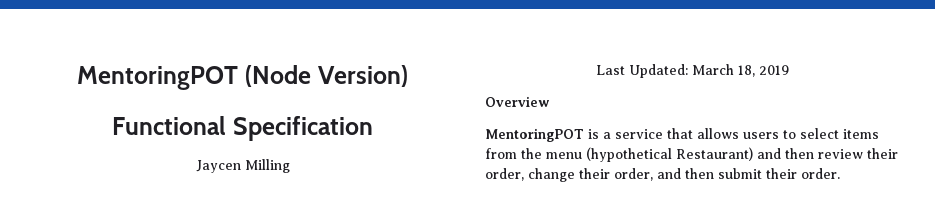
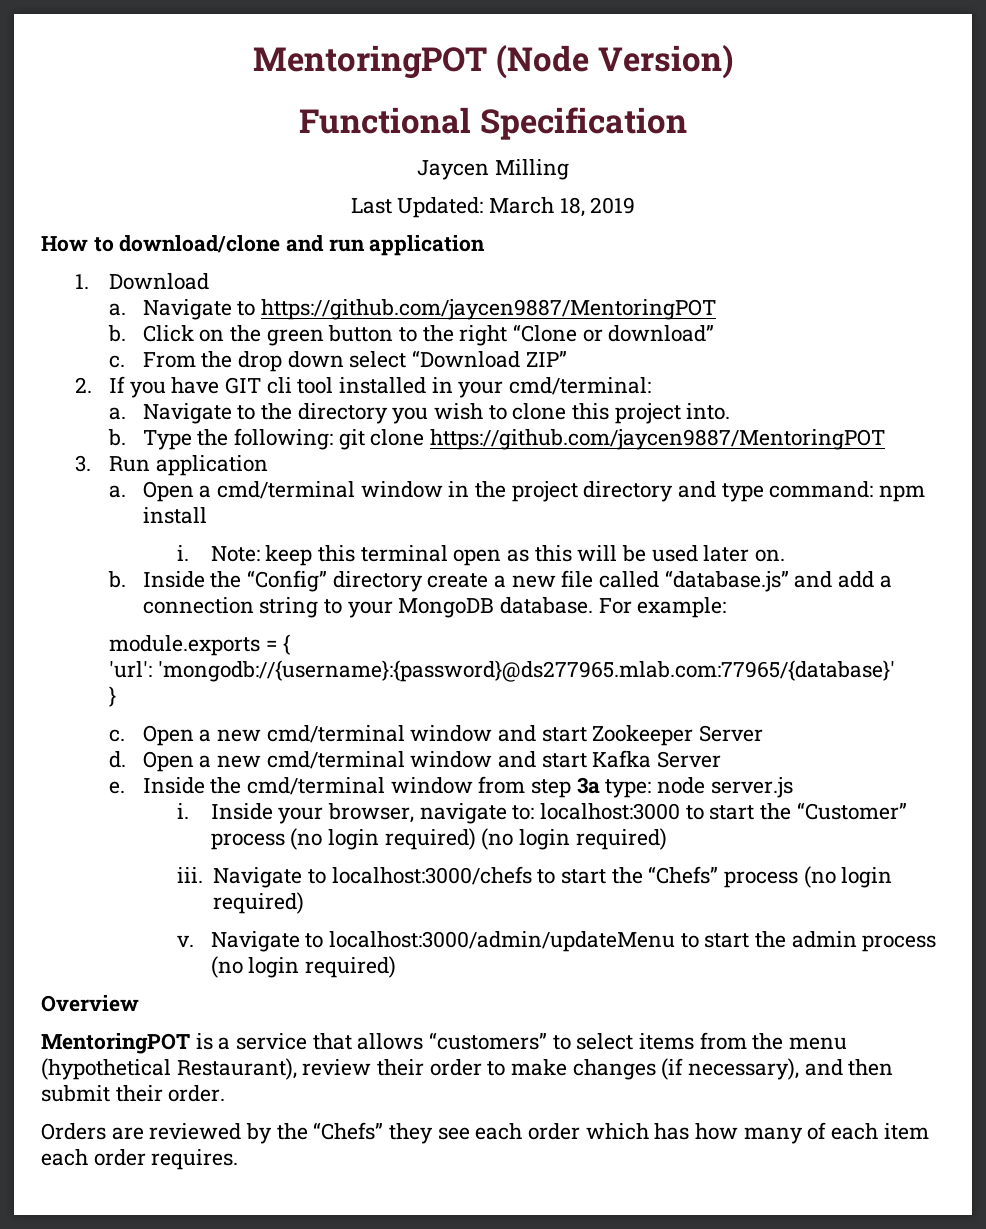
(789, 70) none -> [41,235,486,256] [74,273,209,290] [108,299,717,320] [107,324,715,346] [108,350,567,372] [74,376,651,398] [108,403,731,424] [107,428,886,450] [74,455,268,476] [108,481,926,502] [142,507,207,524] [176,545,785,566] [107,570,892,592] [142,597,727,618] [108,634,291,656] [108,660,895,682] [108,686,116,707] [108,725,764,746] [108,750,722,772] [108,776,793,798] [176,802,907,824] [210,828,667,850] [176,866,893,888] [213,892,305,914] [176,931,937,952] [210,956,396,978] // How to download/clone and run application // 1. Download // a. Navigate to https://github.com/jaycen9887/MentoringPOT // b. Click on the green button to the right “Clone or download” // c. From the drop down select “Download ZIP” // 2. If you have GIT cli tool installed in your cmd/terminal: // a. Navigate to the directory you wish to clone this project into. // b. Type the following: git clone https://github.com/jaycen9887/MentoringPOT // 3. Run application // a. Open a cmd/terminal window in the project directory and type command: npm install // i. Note: keep this terminal open as this will be used later on. // b. Inside the “Config” directory create a new file called “database.js” and add a connection string to your MongoDB database. For example: // module.exports = { // 'url': 'mongodb://{username}:{password}@ds277965.mlab.com:77965/{database}' // } // c. Open a new cmd/terminal window and start Zookeeper Server // d. Open a new cmd/terminal window and start Kafka Server // e. Inside the cmd/terminal window from step 3a type: node server.js // i. Inside your browser, navigate to: localhost:3000 to start the “Customer” process (no login required) (no login required) // iii. Navigate to localhost:3000/chefs to start the “Chefs” process (no login required) // v. Navigate to localhost:3000/admin/updateMenu to start the admin process (no login required)
[743,132,779,139] users -> [429,1032,548,1050] “customers”
[676,147,898,161] [485,168,653,182] Restaurant) and then review their order, change their order, -> [176,1058,800,1080] Restaurant), review their order to make changes (if necessary),
(840, 173) none -> [41,1122,929,1144] [41,1149,239,1170] // Orders are reviewed by the “Chefs” they see each order which has how many of each item each order requires.

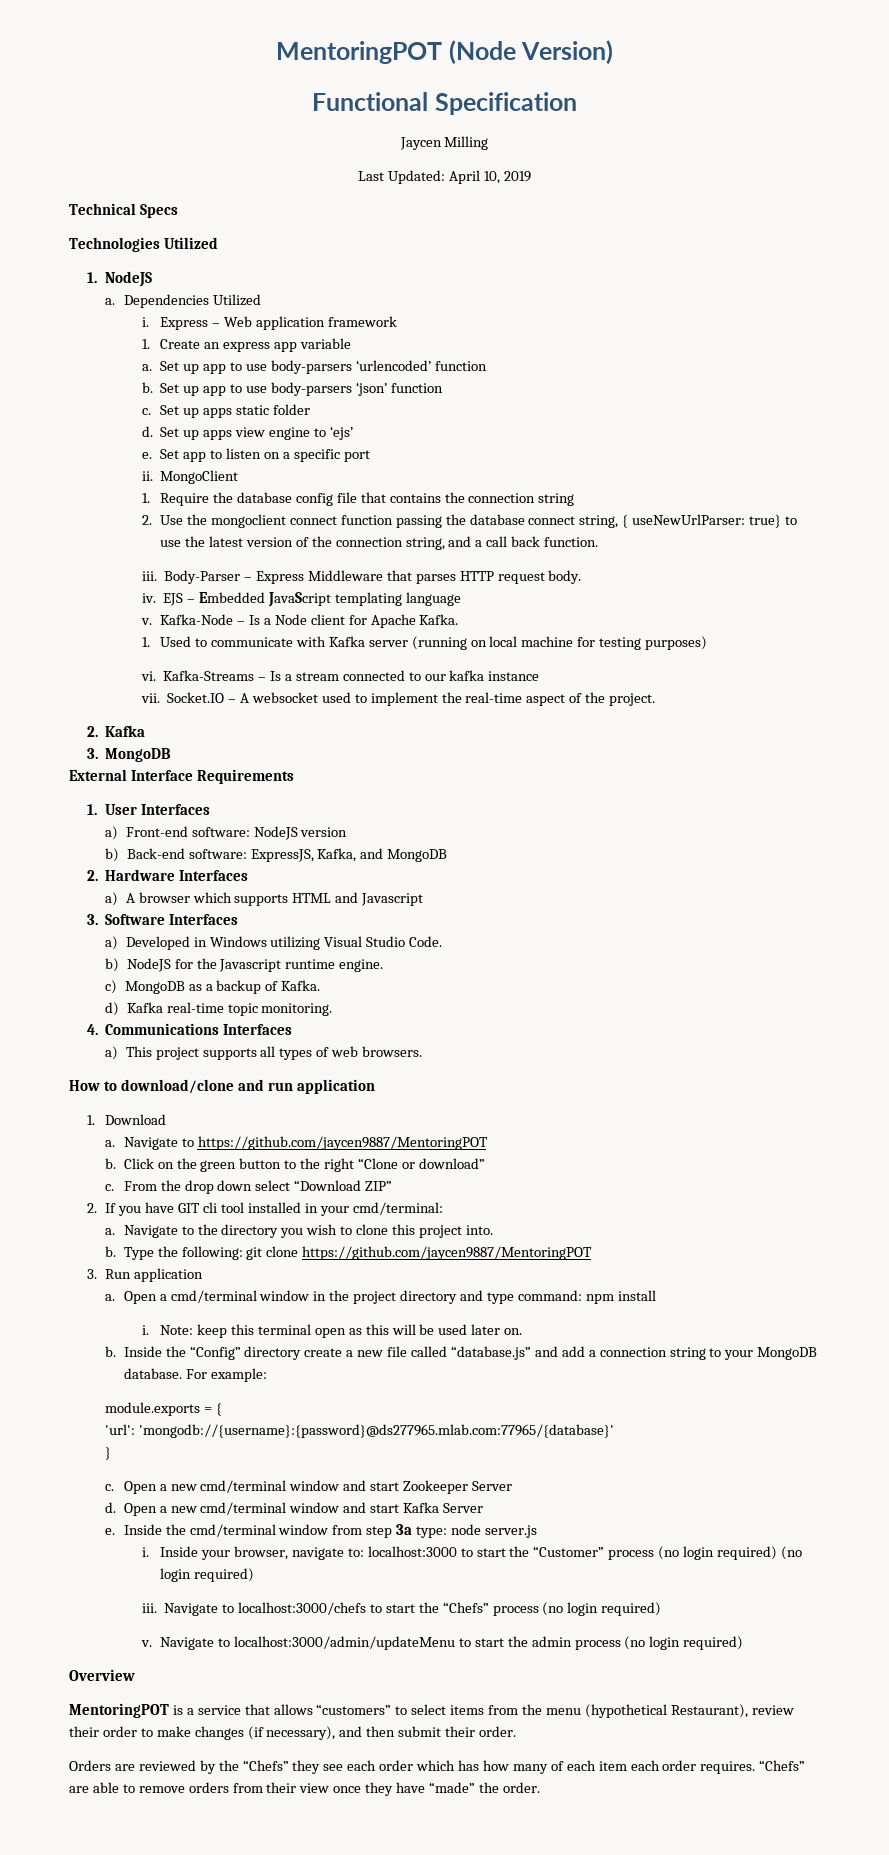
[489,197,585,217] March 18, -> [449,170,500,184] April 10,
(636, 205) none -> [69,203,178,218] [69,237,218,252] [87,271,153,287] [105,294,261,308] [141,316,397,330] [141,338,351,352] [141,360,487,374] [141,382,443,396] [141,404,310,418] [141,426,353,440] [141,448,370,462] [141,470,239,484] [141,492,575,506] [141,514,798,528] [160,536,599,550] [141,570,582,584] [141,592,461,607] [140,614,459,628] [141,636,708,650] [140,670,540,681] [140,692,656,706] [87,725,146,737] [87,748,172,762] [69,769,294,784] [87,804,211,815] [105,826,348,840] [105,848,448,862] [87,869,249,881] [105,892,424,906] [87,914,239,925] [105,936,443,950] [105,958,384,972] [105,980,321,994] [105,1002,333,1016] [87,1023,293,1035] [105,1046,423,1060] // Technical Specs // Technologies Utilized // 1. NodeJS // a. Dependencies Utilized // i. Express – Web application framework // 1. Create an express app variable // a. Set up app to use body-parsers ‘urlencoded’ function // b. Set up app to use body-parsers ‘json’ function // c. Set up apps static folder // d. Set up apps view engine to ‘ejs’ // e. Set app to listen on a specific port // ii. MongoClient // 1. Require the database config file that contains the connection string // 2. Use the mongoclient connect function passing the database connect string, { useNewUrlParser: true} to use the latest version of the connection string, and a call back function. // iii. Body-Parser – Express Middleware that parses HTTP request body. // iv. EJS – Embedded JavaScript templating language // v. Kafka-Node – Is a Node client for Apache Kafka. // 1. Used to communicate with Kafka server (running on local machine for testing purposes) // vi. Kafka-Streams – Is a stream connected to our kafka instance // vii. Socket.IO – A websocket used to implement the real-time aspect of the project. // 2. Kafka // 3. MongoDB // External Interface Requirements // 1. User Interfaces // a) Front-end software: NodeJS version // b) Back-end software: ExpressJS, Kafka, and MongoDB // 2. Hardware Interfaces // a) A browser which supports HTML and Javascript // 3. Software Interfaces // a) Developed in Windows utilizing Visual Studio Code. // b) NodeJS for the Javascript runtime engine. // c) MongoDB as a backup of Kafka. // d) Kafka real-time topic monitoring. // 4. Communications Interfaces // a) This project supports all types of web browsers.
(239, 1159) none -> [759,1760,806,1771] [69,1782,540,1796] “Chefs” are able to remove orders from their view once they have “made” the order.

